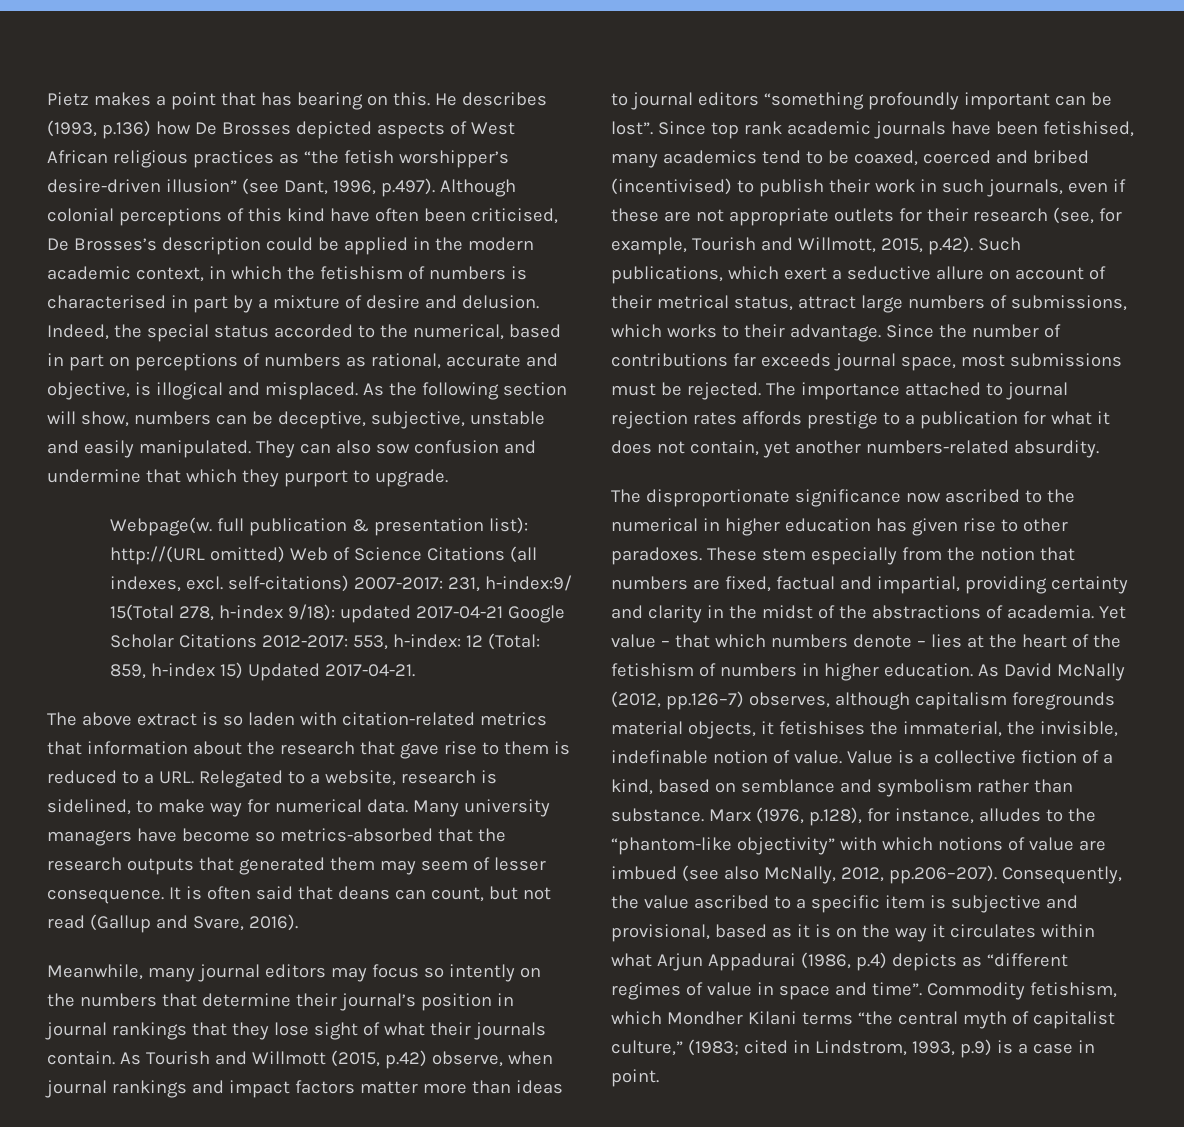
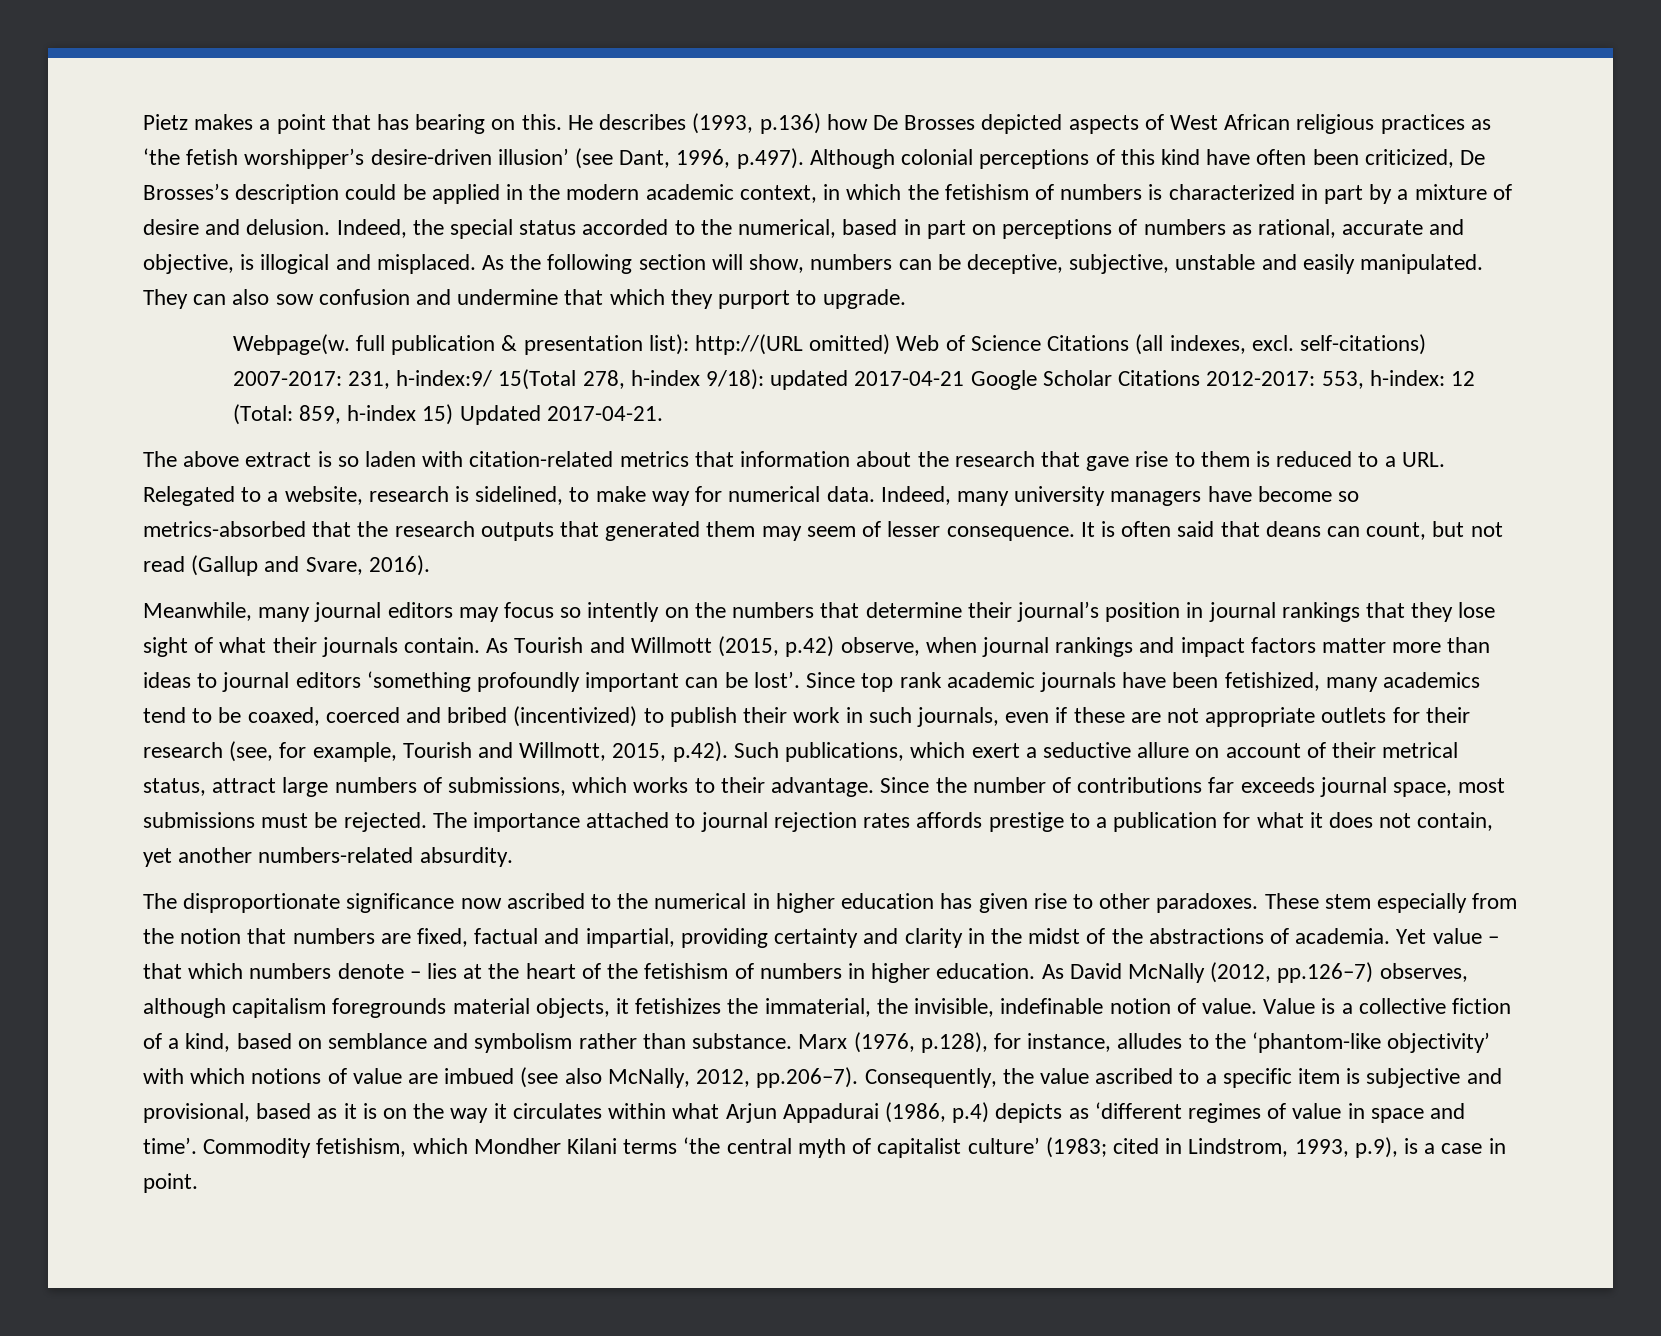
[303,150,339,164] “the -> [143,148,180,165] ‘the
[165,179,237,193] illusion” -> [497,148,569,165] illusion’
[470,208,558,224] criticised, -> [1364,149,1454,168] criticized,
[47,295,166,309] characterised -> [1168,184,1295,200] characterized
[412,800,459,817] Many -> [880,486,1009,506] Indeed, many
[763,92,864,110] “something -> [366,671,471,692] ‘something
[611,121,653,135] lost”. -> [753,671,800,688] lost’.
[1042,121,1134,137] fetishised, -> [1224,672,1320,691] fetishized,
[611,178,732,195] (incentivised) -> [513,706,638,727] (incentivized)
[778,721,865,735] fetishises -> [635,998,722,1014] fetishizes
[611,837,835,855] “phantom-like objectivity” -> [1251,1032,1491,1053] ‘phantom-like objectivity’
[888,865,997,884] pp.206–207). -> [756,1067,859,1088] pp.206–7).
[986,953,1068,967] “different -> [1094,1102,1182,1119] ‘different
[871,982,922,996] time”. -> [143,1137,197,1154] time’.
[857,1011,893,1025] “the -> [683,1137,721,1154] ‘the
[611,1040,683,1056] culture,” -> [967,1137,1040,1154] culture’
[959,1039,992,1058] p.9) -> [1354,1137,1398,1158] p.9),

